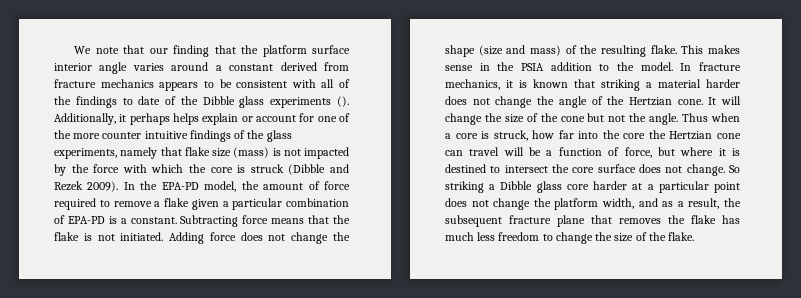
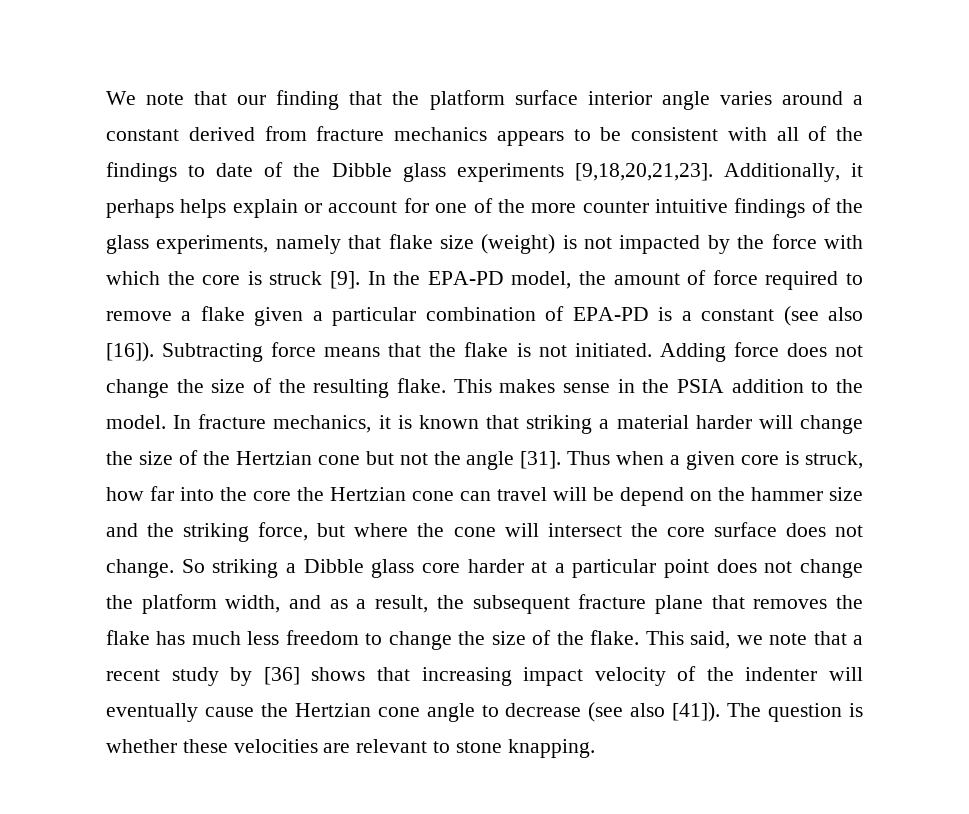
[336,96,349,107] (). -> [574,163,713,181] [9,18,20,21,23].
[233,147,270,158] (mass) -> [481,234,556,254] (weight)
[288,164,349,175] [54,181,119,192] (Dibble and Rezek 2009). -> [330,271,360,289] [9].
[130,217,177,224] constant. -> [701,306,863,326] [106,342,154,362] constant (see also [16]).
[445,45,561,57] shape (size and mass) -> [211,379,246,393] size
[445,96,717,108] does not change the angle of the Hertzian cone. It -> (752, 422) none
(558, 117) none -> [235,451,312,465] Hertzian
[649,113,679,125] angle. -> [466,451,562,470] angle [31].
(451, 136) none -> [686,451,736,470] given
[546,147,740,158] [445,164,501,173] a function of force, but where it is destined to -> [620,487,863,506] [106,522,539,542] depend on the hammer size and the striking force, but where the cone will
(695, 236) none -> [645,631,863,649] [106,666,863,686] [106,702,863,722] [106,739,595,758] This said, we note that a recent study by [36] shows that increasing impact velocity of the indenter will eventually cause the Hertzian cone angle to decrease (see also [41]). The question is whether these velocities are relevant to stone knapping.

